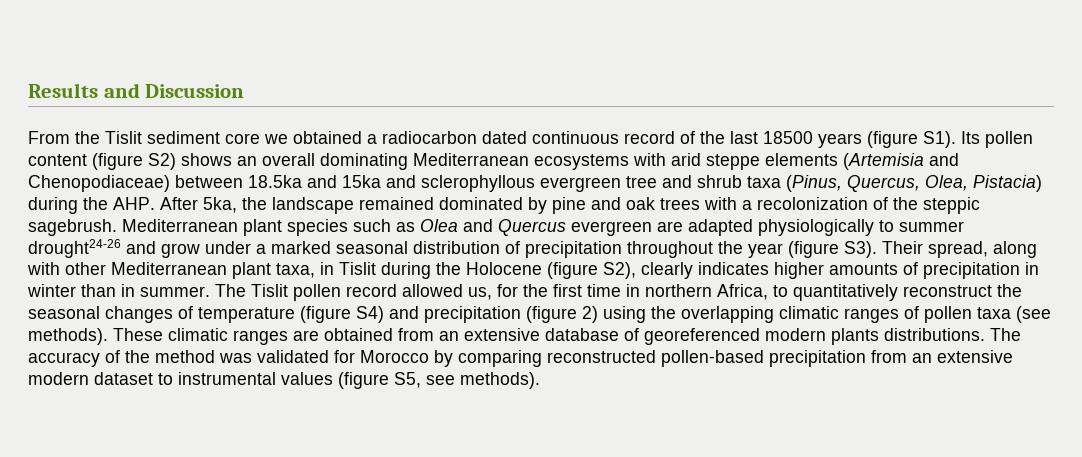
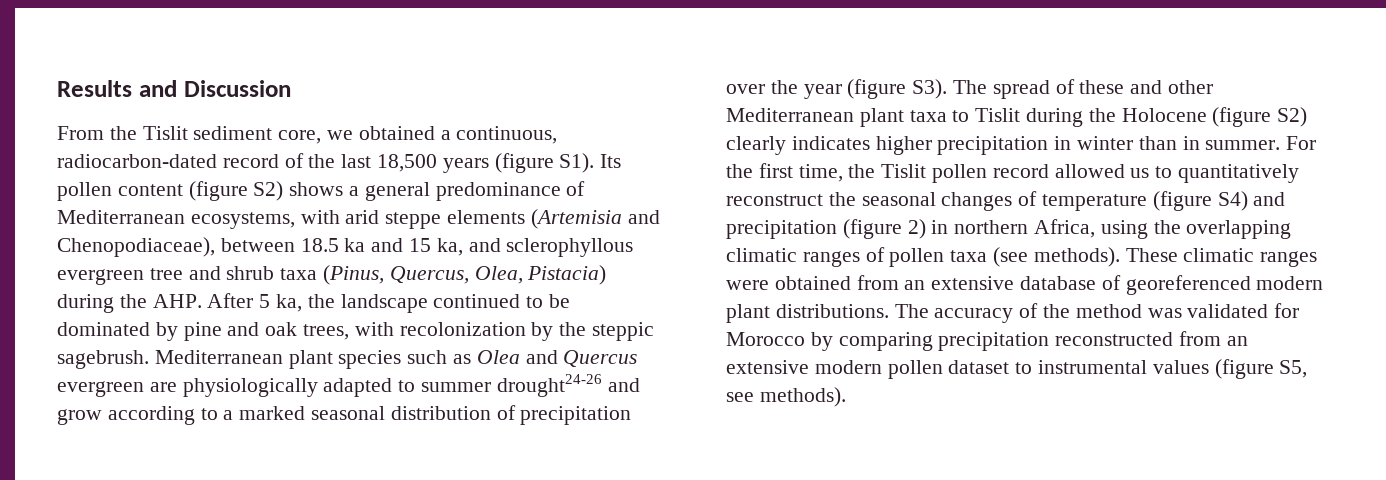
[225,133,260,144] core -> [278,130,322,144] core,
[382,131,619,144] radiocarbon dated continuous -> [456,126,558,144] [57,154,217,168] continuous, radiocarbon-dated
[763,131,813,144] 18500 -> [377,154,438,172] 18,500
[237,153,629,170] an overall dominating Mediterranean ecosystems -> [349,181,586,201] [57,210,295,229] a general predominance of Mediterranean ecosystems,
[28,175,381,192] Chenopodiaceae) between 18.5ka and 15ka -> [57,237,463,257] Chenopodiaceae), between 18.5 ka and 15 ka,
[203,197,434,214] 5ka, the landscape remained -> [259,294,571,313] 5 ka, the landscape continued to be
[660,197,888,210] trees with a recolonization of -> [303,322,554,341] trees, with recolonization by
[688,219,874,236] adapted physiologically -> [182,378,393,397] physiologically adapted
[205,241,251,254] under -> [107,406,218,425] according to
[627,241,713,258] throughout -> [726,84,765,94] over
[882,241,1037,258] [27,262,60,275] Their spread, along with -> [953,79,1163,99] The spread of these and
[276,262,334,278] taxa, in -> [909,110,970,122] taxa to
[603,262,636,279] S2), -> [1277,107,1308,127] S2)
[829,262,918,275] amounts of -> (932, 145) none
[215,284,768,301] The Tislit pollen record allowed us, for the first time in northern Africa, -> [1286,136,1317,150] [726,163,1150,183] For the first time, the Tislit pollen record allowed us
(598, 314) none -> [931,219,1096,238] in northern Africa,
[293,330,319,341] are -> [726,280,769,290] were
[831,328,879,345] plants -> [726,304,770,323] plant
[547,350,866,367] reconstructed pollen-based precipitation -> [938,332,1174,351] precipitation reconstructed
(89, 378) none -> [887,360,943,379] pollen

